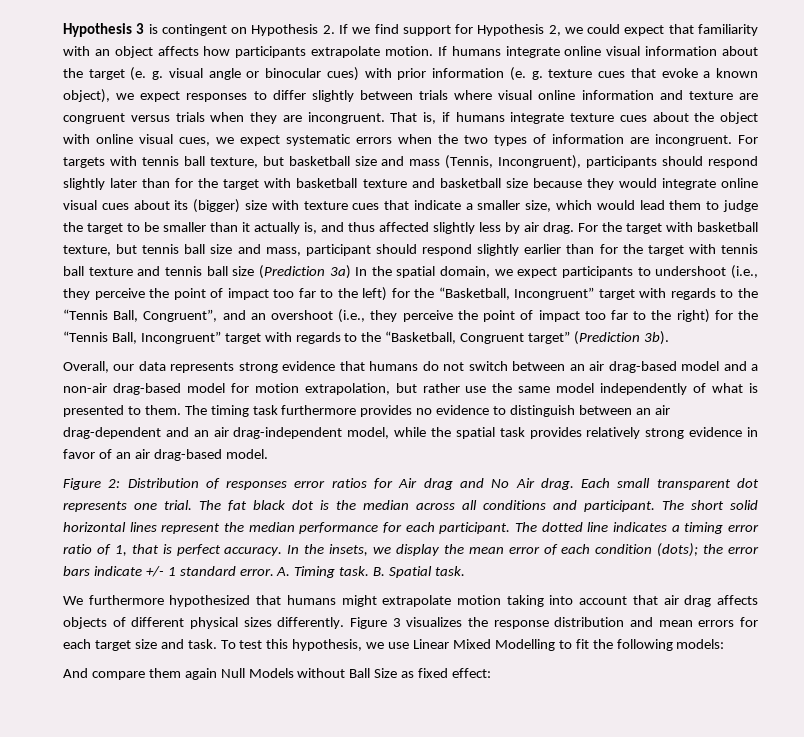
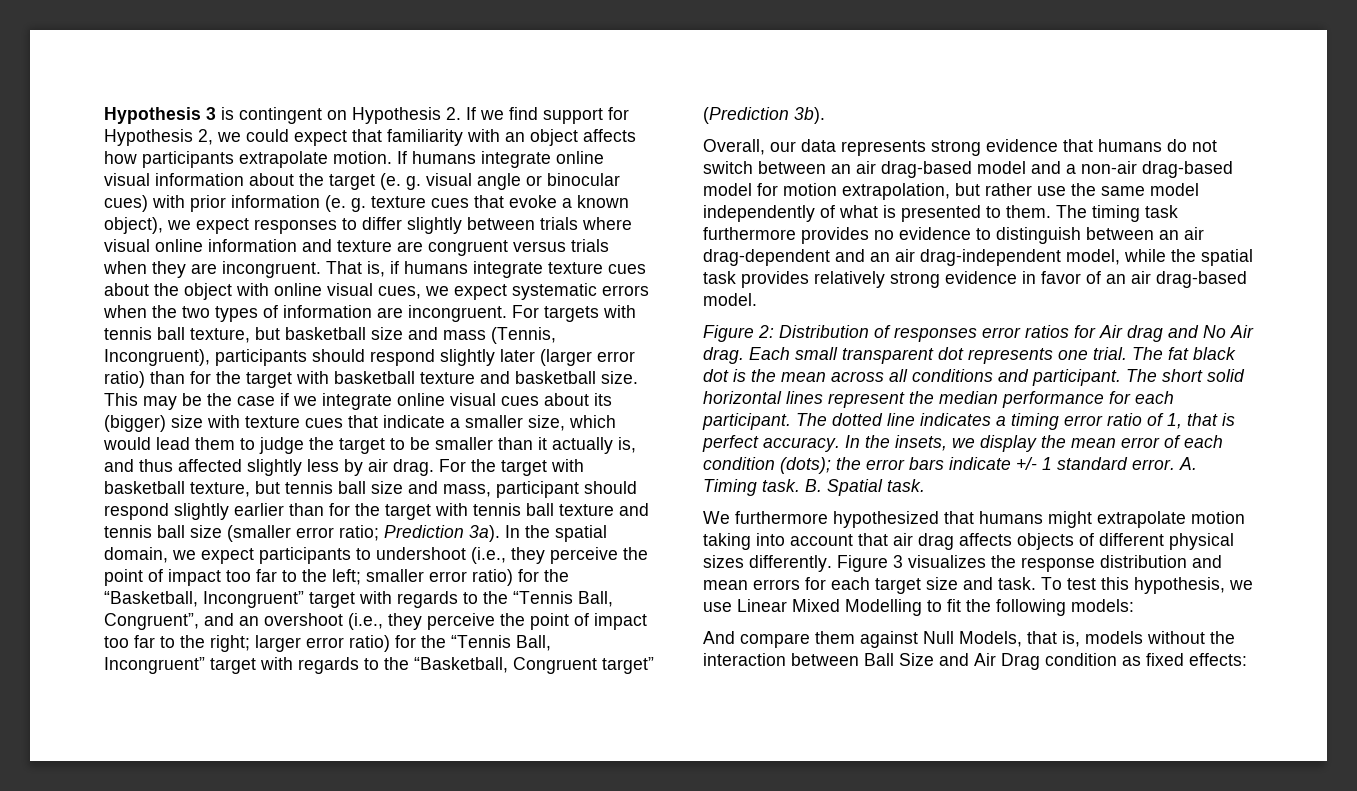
(138, 183) none -> [540,349,635,366] [104,371,145,388] (larger error ratio)
[505,178,657,190] size because they would -> [601,371,638,384] [104,393,317,410] size. This may be the case if we
[258,265,351,279] (Prediction 3a) -> [227,525,500,542] (smaller error ratio; Prediction 3a).
[362,287,388,301] left) -> [332,569,513,586] left; smaller error ratio)
[676,309,710,323] right) -> [210,635,390,652] right; larger error ratio)
[363,500,409,510] median -> [781,372,826,382] mean
[184,668,398,680] again Null Models without Ball Size -> [860,631,1235,648] [703,653,1117,670] against Null Models, that is, models without the interaction between Ball Size and Air Drag condition
[452,668,492,678] effect: -> [1189,653,1247,666] effects:

